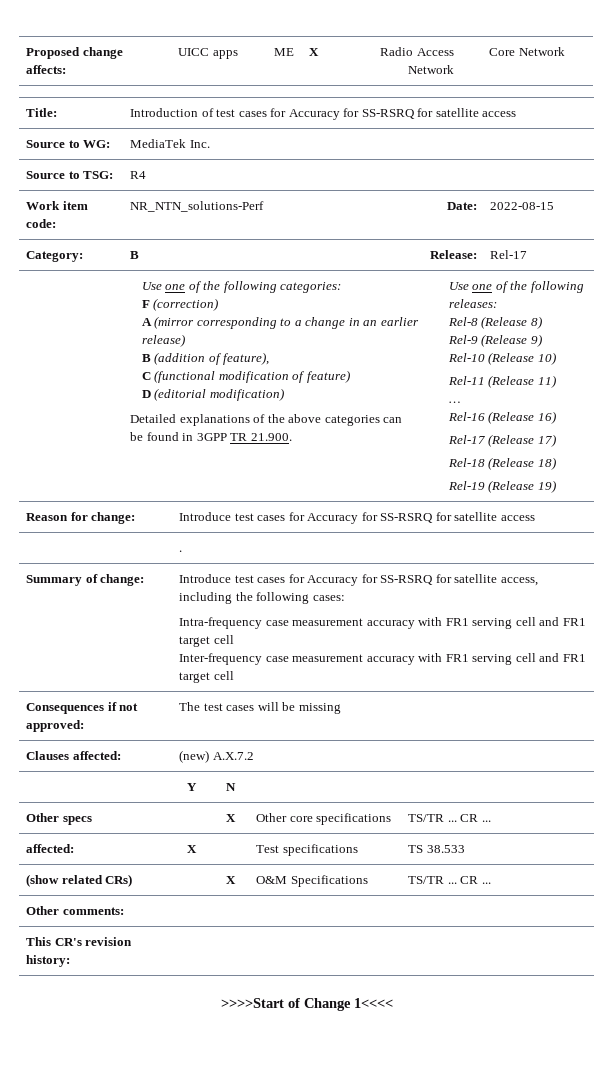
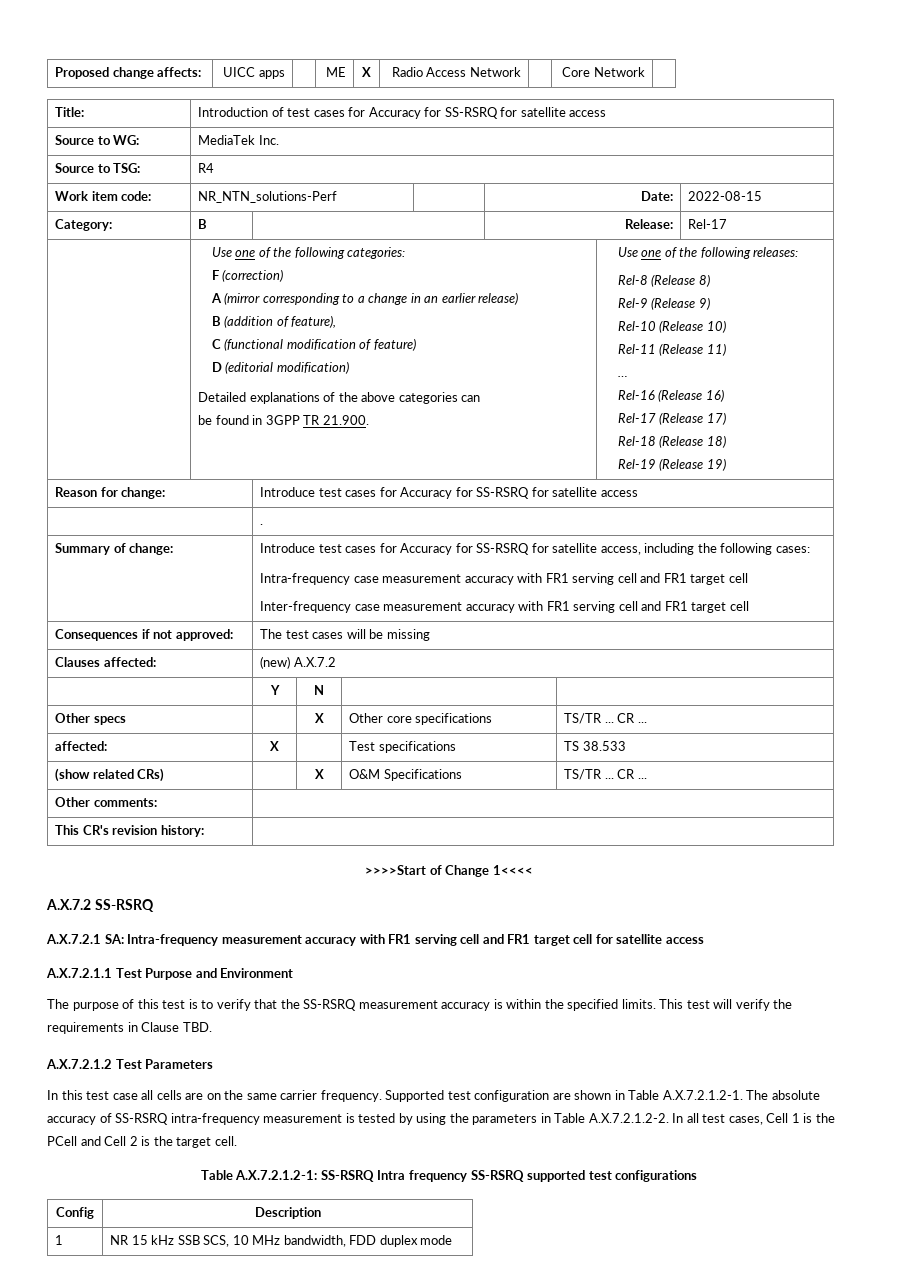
(393, 1003) none -> [46,899,154,912] [46,934,704,946] [46,968,294,980] [47,999,793,1011] [47,1022,212,1034] [46,1059,214,1069] [47,1090,820,1102] [47,1113,835,1125] [47,1136,237,1148] [200,1170,698,1182] [56,1207,94,1219] [254,1207,321,1219] [55,1235,64,1245] [110,1235,453,1247] // A.X.7.2 SS-RSRQ // A.X.7.2.1 SA: Intra-frequency measurement accuracy with FR1 serving cell and FR1 target cell for satellite access // A.X.7.2.1.1 Test Purpose and Environment // The purpose of this test is to verify that the SS-RSRQ measurement accuracy is within the specified limits. This test will verify the requirements in Clause TBD. // A.X.7.2.1.2 Test Parameters // In this test case all cells are on the same carrier frequency. Supported test configuration are shown in Table A.X.7.2.1.2-1. The absolute accuracy of SS-RSRQ intra-frequency measurement is tested by using the parameters in Table A.X.7.2.1.2-2. In all test cases, Cell 1 is the PCell and Cell 2 is the target cell. // Table A.X.7.2.1.2-1: SS-RSRQ Intra frequency SS-RSRQ supported test configurations // Config | Description // 1 | NR 15 kHz SSB SCS, 10 MHz bandwidth, FDD duplex mode

